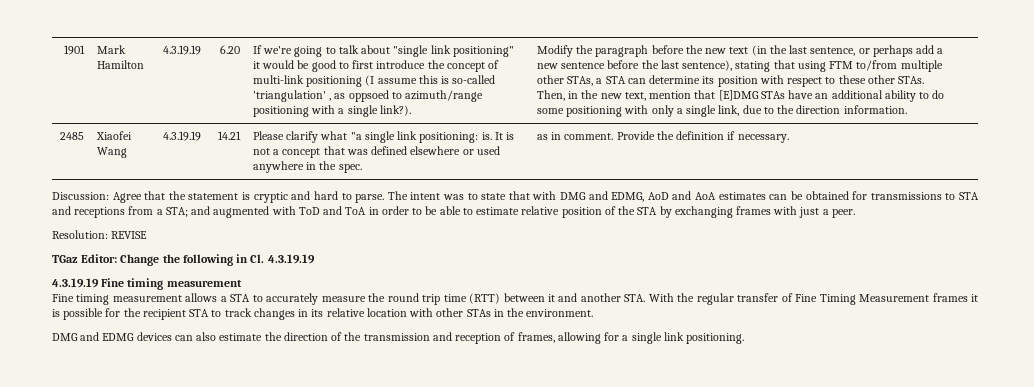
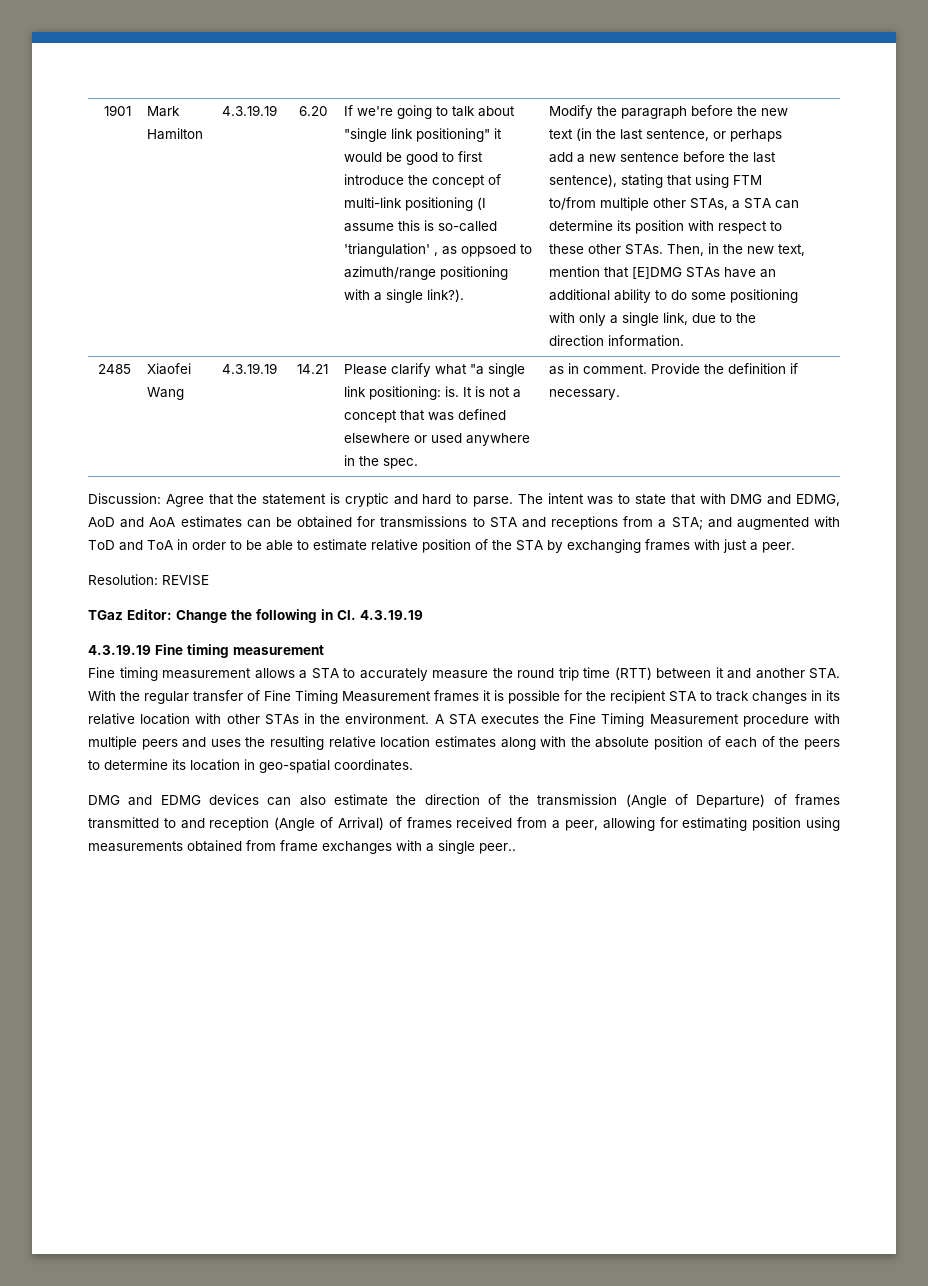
(594, 313) none -> [434,713,840,727] [88,736,840,750] [88,759,413,773] A STA executes the Fine Timing Measurement procedure with multiple peers and uses the resulting relative location estimates along with the absolute position of each of the peers to determine its location in geo-spatial coordinates.
[432,332,745,344] and reception of frames, allowing for a single link positioning. -> [625,794,840,808] [88,817,841,831] [88,840,516,854] (Angle of Departure) of frames transmitted to and reception (Angle of Arrival) of frames received from a peer, allowing for estimating position using measurements obtained from frame exchanges with a single peer..

